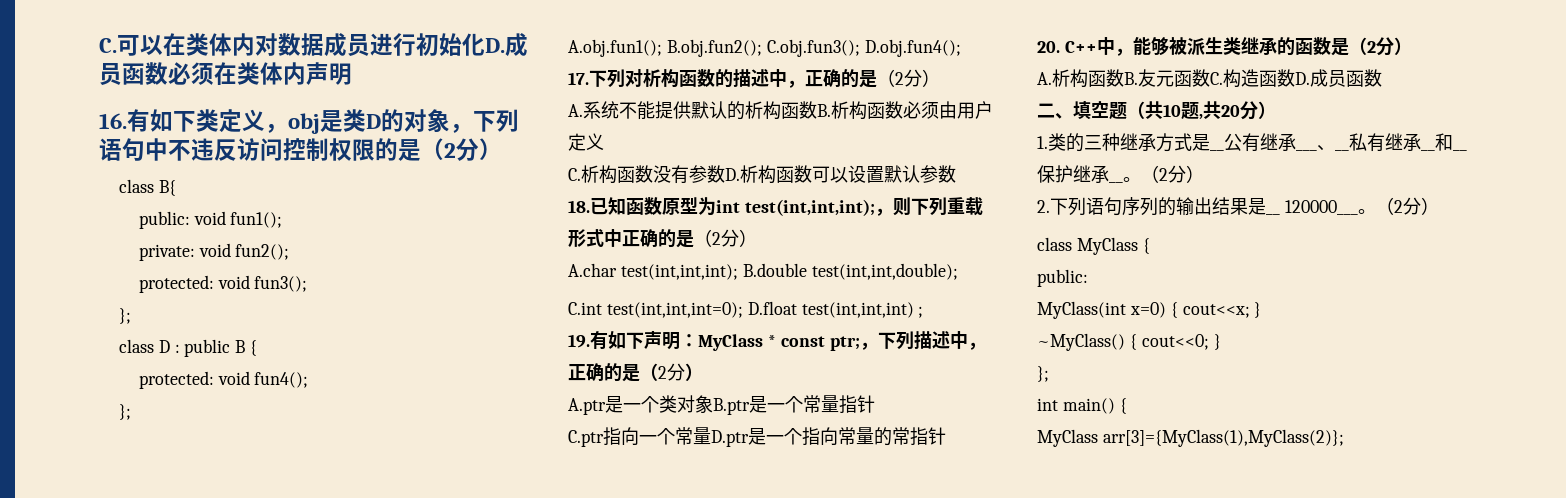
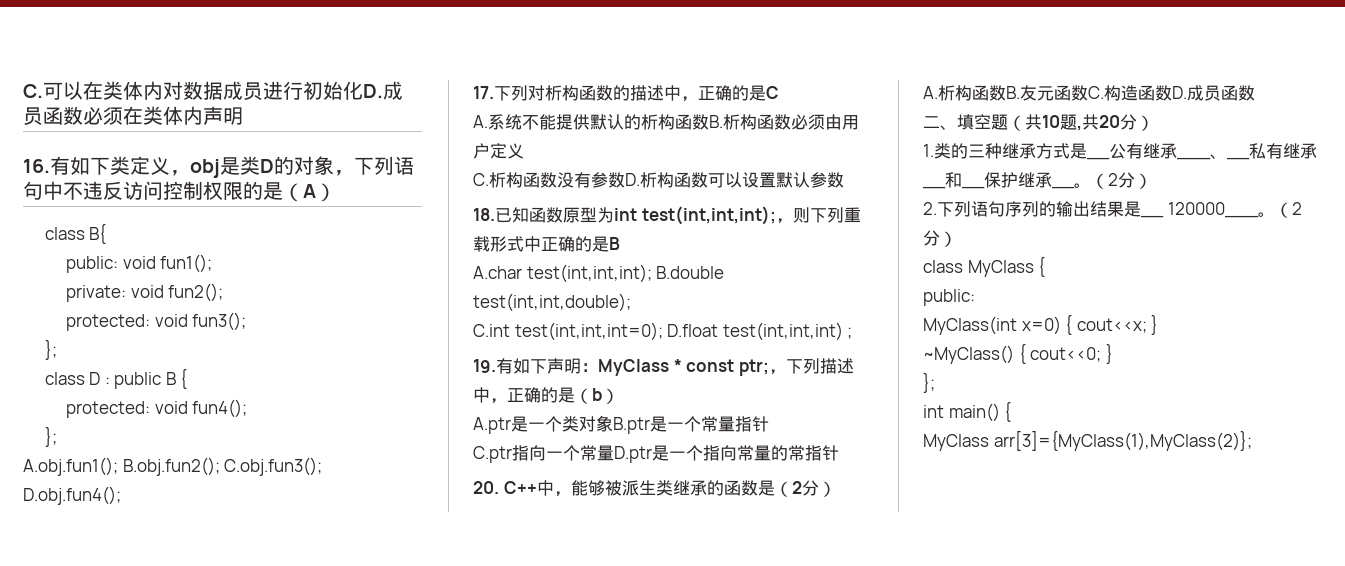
[444,138,479,161] 2分 -> [303,184,316,198] A
[877,69,940,87] （2分） -> [766,86,779,99] C
[694,229,757,247] （2分） -> [609,237,620,250] B
[658,363,685,381] 2分 -> [592,388,602,401] b

